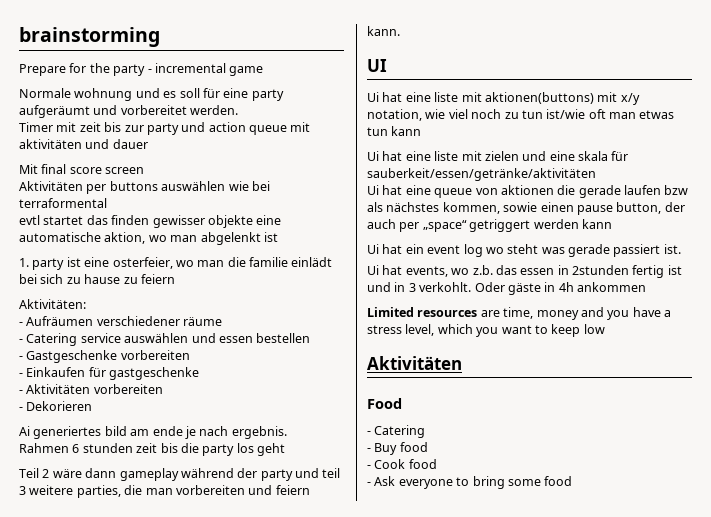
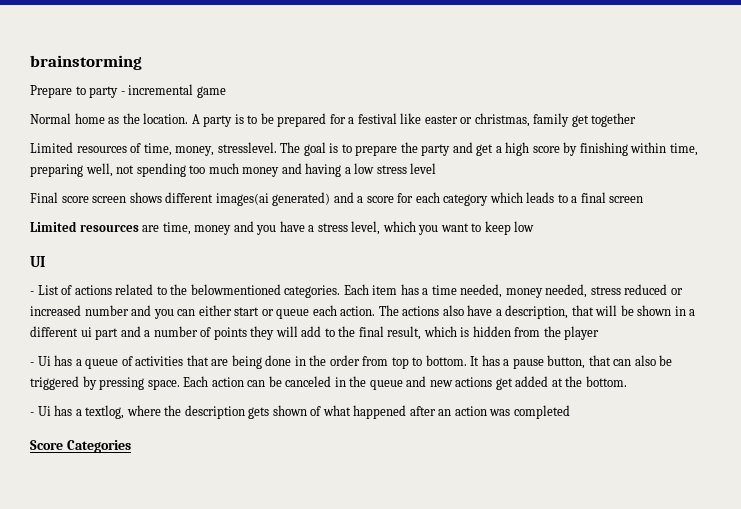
[69,63,110,73] for the -> [75,86,86,95] to
[19,88,284,101] [19,105,239,118] [19,122,311,135] [19,139,148,149] [19,164,145,174] [19,181,270,194] [19,198,107,208] [19,215,282,228] [19,232,278,245] [19,257,333,270] [19,274,175,284] [19,299,86,309] [19,316,223,326] [19,333,311,346] [19,350,190,363] [19,367,200,380] [19,384,163,394] [19,401,93,411] [19,426,287,439] [19,443,285,456] [19,468,341,481] [19,485,310,498] [367,26,400,36] [367,59,387,72] [367,92,640,105] [367,109,675,121] [367,126,422,136] [367,151,629,161] [367,168,596,181] [367,185,689,198] [367,202,685,215] [367,219,612,232] [367,244,681,257] [367,265,682,278] [367,282,646,295] Normale wohnung und es soll für eine party aufgeräumt und vorbereitet werden. // Timer mit zeit bis zur party und action queue mit aktivitäten und dauer // Mit final score screen // Aktivitäten per buttons auswählen wie bei terraformental // evtl startet das finden gewisser objekte eine automatische aktion, wo man abgelenkt ist // 1. party ist eine osterfeier, wo man die familie einlädt bei sich zu hause zu feiern // Aktivitäten: // - Aufräumen verschiedener räume // - Catering service auswählen und essen bestellen // - Gastgeschenke vorbereiten // - Einkaufen für gastgeschenke // - Aktivitäten vorbereiten // - Dekorieren // Ai generiertes bild am ende je nach ergebnis. // Rahmen 6 stunden zeit bis die party los geht // Teil 2 wäre dann gameplay während der party und teil 3 weitere parties, die man vorbereiten und feiern kann. // UI // Ui hat eine liste mit aktionen(buttons) mit x/y notation, wie viel noch zu tun ist/wie oft man etwas tun kann // Ui hat eine liste mit zielen und eine skala für sauberkeit/essen/getränke/aktivitäten // Ui hat eine queue von aktionen die gerade laufen bzw als nächstes kommen, sowie einen pause button, der auch per „space“ getriggert werden kann // Ui hat ein event log wo steht was gerade passiert ist. // Ui hat events, wo z.b. das essen in 2stunden fertig ist und in 3 verkohlt. Oder gäste in 4h ankommen -> [30,113,637,127] [30,142,698,156] [30,163,437,177] [30,192,644,206] Normal home as the location. A party is to be prepared for a festival like easter or christmas, family get together // Limited resources of time, money, stresslevel. The goal is to prepare the party and get a high score by finishing within time, preparing well, not spending too much money and having a low stress level // Final score screen shows different images(ai generated) and a score for each category which leads to a final screen
[367,356,462,370] [367,398,402,409] [367,425,426,438] [367,442,428,455] [367,459,437,469] [367,476,573,489] Aktivitäten // Food // - Catering // - Buy food // - Cook food // - Ask everyone to bring some food -> [30,256,45,267] [30,284,683,298] [30,305,696,319] [30,326,600,340] [30,355,673,369] [30,376,627,390] [30,405,570,419] [30,440,131,453] UI // - List of actions related to the belowmentioned categories. Each item has a time needed, money needed, stress reduced or increased number and you can either start or queue each action. The actions also have a description, that will be shown in a different ui part and a number of points they will add to the final result, which is hidden from the player // - Ui has a queue of activities that are being done in the order from top to bottom. It has a pause button, that can also be triggered by pressing space. Each action can be canceled in the queue and new actions get added at the bottom. // - Ui has a textlog, where the description gets shown of what happened after an action was completed // Score Categories

